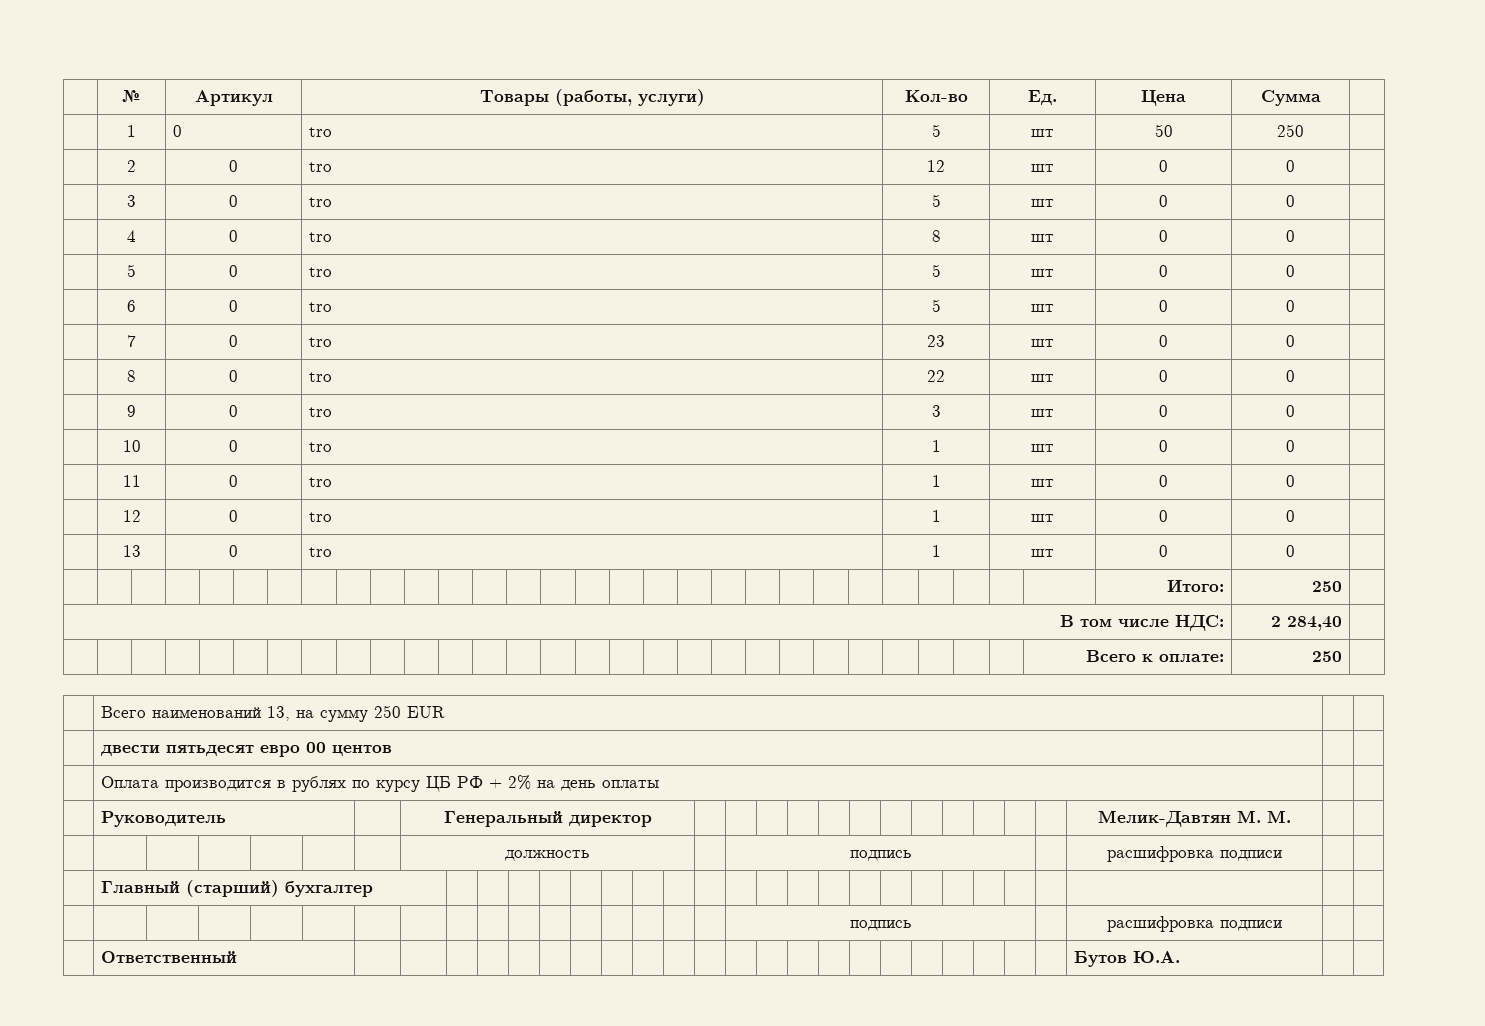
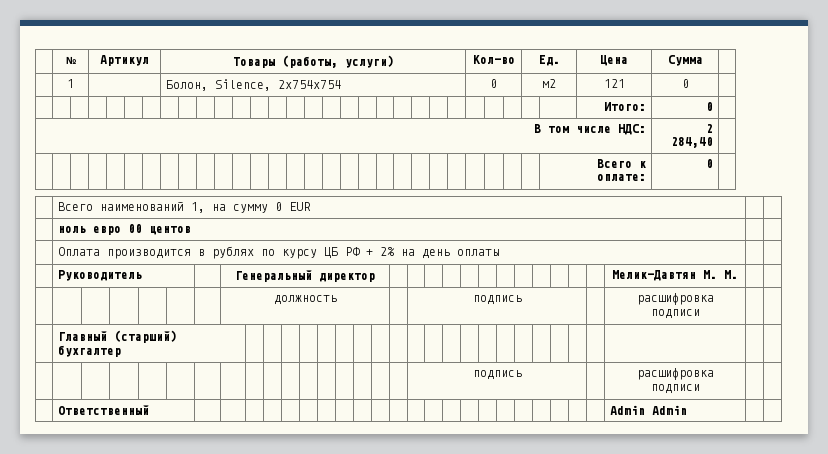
[172,125,182,137] [308,127,332,137] [931,124,941,137] [1031,129,1054,137] [1154,124,1173,137] [1277,124,1304,137] [127,160,136,172] [229,160,238,172] [308,162,332,172] [927,160,945,172] [1031,164,1054,172] [1159,160,1168,172] [1286,160,1295,172] [127,195,136,207] [229,195,238,207] [308,197,332,207] [931,194,941,207] [1031,199,1054,207] [1159,195,1168,207] [1286,195,1295,207] [127,230,136,242] [229,230,238,242] [308,232,332,242] [931,230,941,242] [1031,234,1054,242] [1159,230,1168,242] [1286,230,1295,242] [127,264,136,277] [229,265,238,277] [308,267,332,277] [931,264,941,277] [1031,269,1054,277] [1159,265,1168,277] [1286,265,1295,277] [127,300,136,312] [229,300,238,312] [308,302,332,312] [931,299,941,312] [1031,304,1054,312] [1159,300,1168,312] [1286,300,1295,312] [127,335,136,347] [229,335,238,347] [308,337,332,347] [927,335,945,347] [1031,339,1054,347] [1159,335,1168,347] [1286,335,1295,347] [127,370,136,382] [229,370,238,382] [308,372,332,382] [927,370,945,382] [1031,374,1054,382] [1159,370,1168,382] [1286,370,1295,382] [127,405,136,417] [229,405,238,417] [308,407,332,417] [931,405,941,417] [1031,409,1054,417] [1159,405,1168,417] [1286,405,1295,417] [122,440,141,452] [229,440,238,452] [308,442,332,452] [931,440,941,452] [1031,444,1054,452] [1159,440,1168,452] [1286,440,1295,452] [122,475,141,487] [229,475,238,487] [308,477,332,487] [931,475,941,487] [1031,479,1054,487] [1159,475,1168,487] [1286,475,1295,487] [122,510,141,522] [229,510,238,522] [308,512,332,522] [931,510,941,522] [1031,514,1054,522] [1159,510,1168,522] [1286,510,1295,522] [122,545,141,557] [229,545,238,557] [308,547,332,557] [931,545,941,557] [1031,549,1054,557] [1159,545,1168,557] 0 | tro | 5 | шт | 50 | 250 | // | 2 | 0 | tro | 12 | шт | 0 | 0 | // | 3 | 0 | tro | 5 | шт | 0 | 0 | // | 4 | 0 | tro | 8 | шт | 0 | 0 | // | 5 | 0 | tro | 5 | шт | 0 | 0 | // | 6 | 0 | tro | 5 | шт | 0 | 0 | // | 7 | 0 | tro | 23 | шт | 0 | 0 | // | 8 | 0 | tro | 22 | шт | 0 | 0 | // | 9 | 0 | tro | 3 | шт | 0 | 0 | // | 10 | 0 | tro | 1 | шт | 0 | 0 | // | 11 | 0 | tro | 1 | шт | 0 | 0 | // | 12 | 0 | tro | 1 | шт | 0 | 0 | // | 13 | 0 | tro | 1 | шт | 0 -> [166,79,342,91] [490,79,497,88] [542,79,556,88] [603,79,625,88] | Болон, Silence, 2x754x754 | 0 | м2 | 121
[1312,581,1343,592] 250 -> [705,102,713,111] 0
[1312,651,1343,662] 250 -> [705,159,713,168] 0
[266,706,290,721] 13, -> [191,202,206,213] 1,
[373,705,401,718] 250 -> [275,202,283,211] 0
[100,745,254,756] двести пятьдесят -> [58,226,87,233] ноль
[1073,950,1180,967] Бутов Ю.А. -> [610,405,688,415] Admin Admin

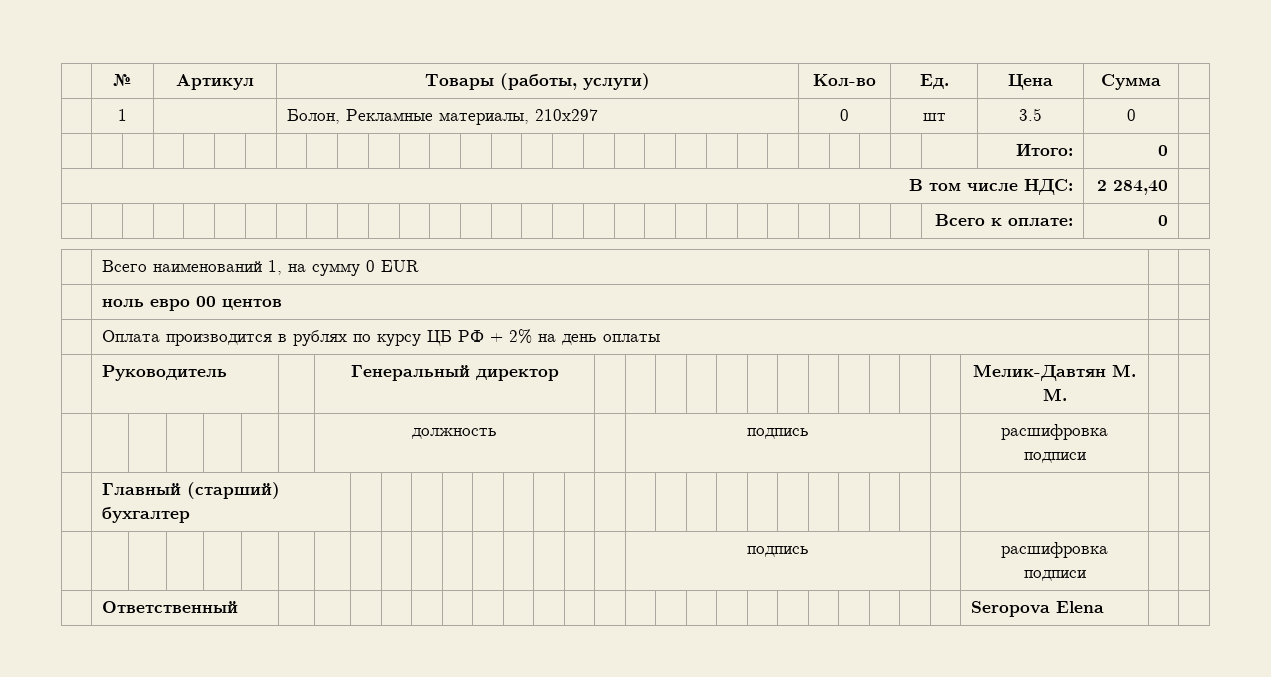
[215,79,342,91] [490,79,497,88] [542,79,556,88] [603,79,625,88] Silence, 2x754x754 | 0 | м2 | 121 -> [346,109,599,125] [840,109,849,121] [922,113,946,121] [1019,108,1042,121] Рекламные материалы, 210x297 | 0 | шт | 3.5
[610,405,688,415] Admin Admin -> [971,601,1105,617] Seropova Elena

